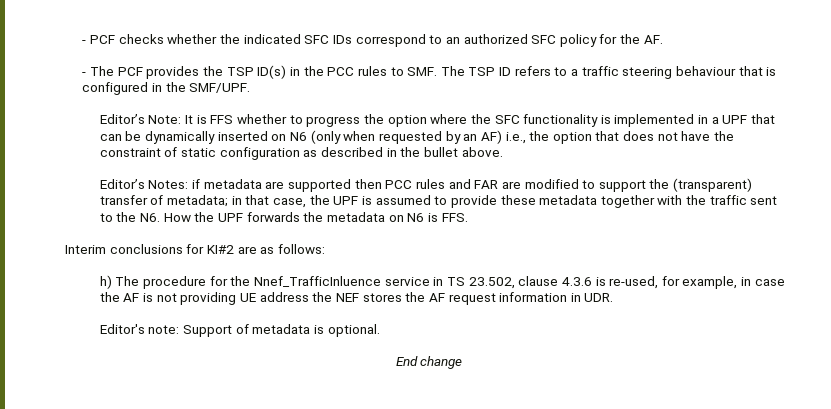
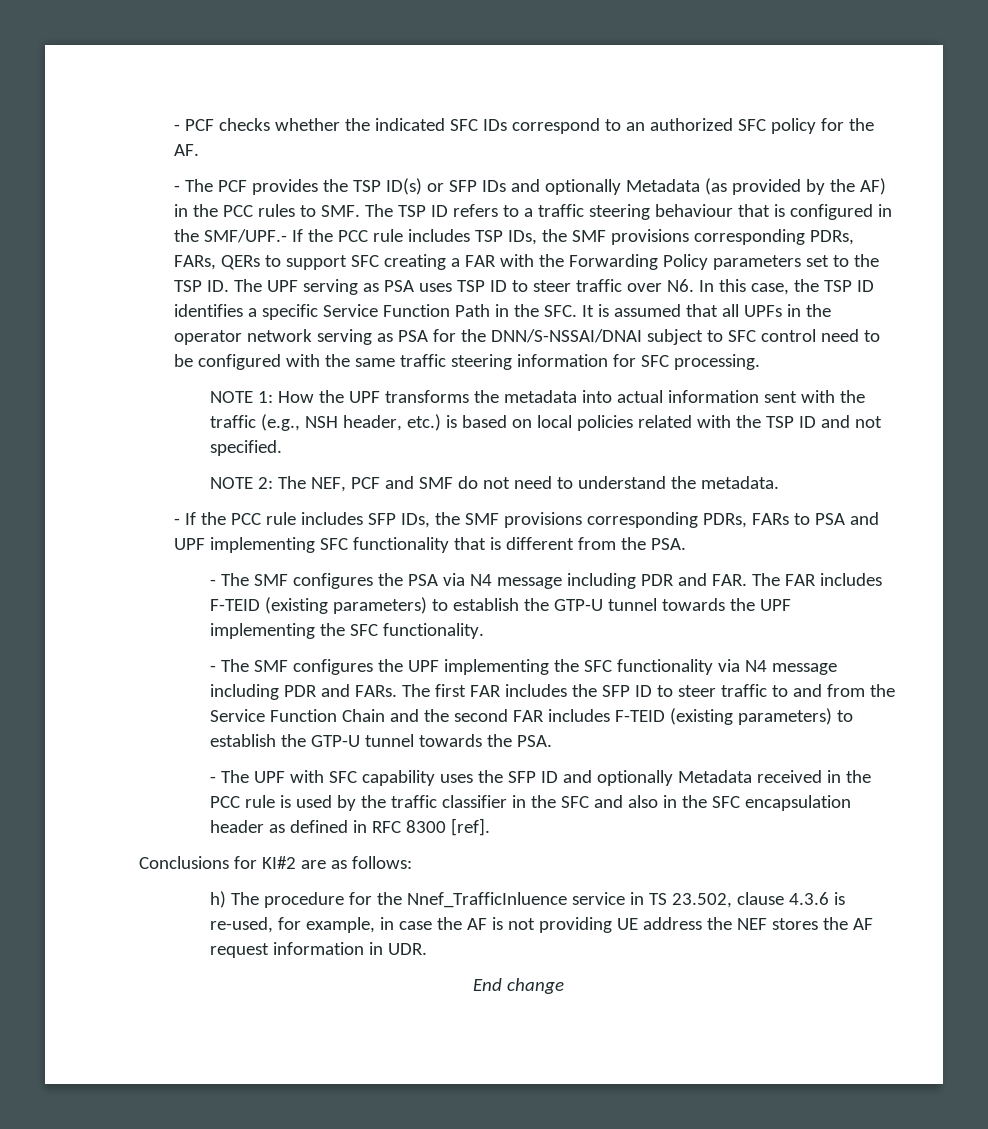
(287, 72) none -> [427,178,887,195] or SFP IDs and optionally Metadata (as provided by the AF)
[189,83,251,93] [99,114,776,127] [99,130,735,144] [99,147,503,160] [99,178,753,192] [99,195,778,208] [99,212,468,222] [65,244,183,254] SMF/UPF. // Editor’s Note: It is FFS whether to progress the option where the SFC functionality is implemented in a UPF that can be dynamically inserted on N6 (only when requested by an AF) i.e., the option that does not have the constraint of static configuration as described in the bullet above. // Editor’s Notes: if metadata are supported then PCC rules and FAR are modified to support the (transparent) transfer of metadata; in that case, the UPF is assumed to provide these metadata together with the traffic sent to the N6. How the UPF forwards the metadata on N6 is FFS. // Interim conclusions -> [204,229,855,245] [174,254,880,270] [174,279,875,295] [174,304,832,320] [174,329,881,345] [174,354,761,370] [209,390,865,403] [209,414,882,431] [209,440,282,456] [209,476,779,492] [174,512,880,528] [174,537,687,553] [209,573,882,589] [209,597,791,614] [209,623,484,639] [209,659,837,675] [209,684,895,700] [209,708,853,725] [209,734,552,747] [209,770,871,786] [209,795,851,811] [209,818,490,836] [139,856,229,869] SMF/UPF.- If the PCC rule includes TSP IDs, the SMF provisions corresponding PDRs, FARs, QERs to support SFC creating a FAR with the Forwarding Policy parameters set to the TSP ID. The UPF serving as PSA uses TSP ID to steer traffic over N6. In this case, the TSP ID identifies a specific Service Function Path in the SFC. It is assumed that all UPFs in the operator network serving as PSA for the DNN/S-NSSAI/DNAI subject to SFC control need to be configured with the same traffic steering information for SFC processing. // NOTE 1: How the UPF transforms the metadata into actual information sent with the traffic (e.g., NSH header, etc.) is based on local policies related with the TSP ID and not specified. // NOTE 2: The NEF, PCF and SMF do not need to understand the metadata. // - If the PCC rule includes SFP IDs, the SMF provisions corresponding PDRs, FARs to PSA and UPF implementing SFC functionality that is different from the PSA. // - The SMF configures the PSA via N4 message including PDR and FAR. The FAR includes F-TEID (existing parameters) to establish the GTP-U tunnel towards the UPF implementing the SFC functionality. // - The SMF configures the UPF implementing the SFC functionality via N4 message including PDR and FARs. The first FAR includes the SFP ID to steer traffic to and from the Service Function Chain and the second FAR includes F-TEID (existing parameters) to establish the GTP-U tunnel towards the PSA. // - The UPF with SFC capability uses the SFP ID and optionally Metadata received in the PCC rule is used by the traffic classifier in the SFC and also in the SFC encapsulation header as defined in RFC 8300 [ref]. // Conclusions
[99,324,380,337] // Editor's note: Support of metadata is optional. -> (427, 949) none

